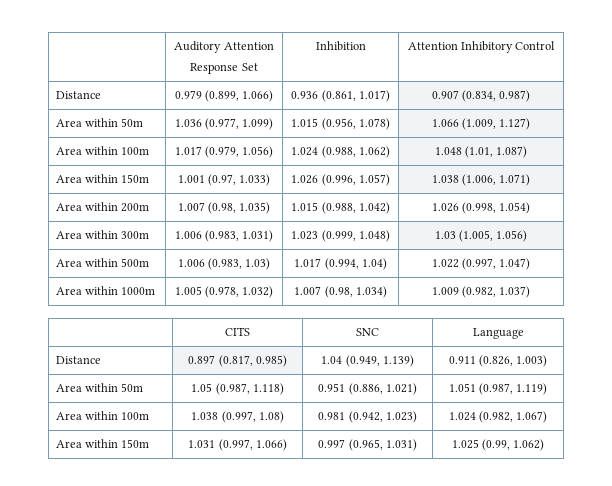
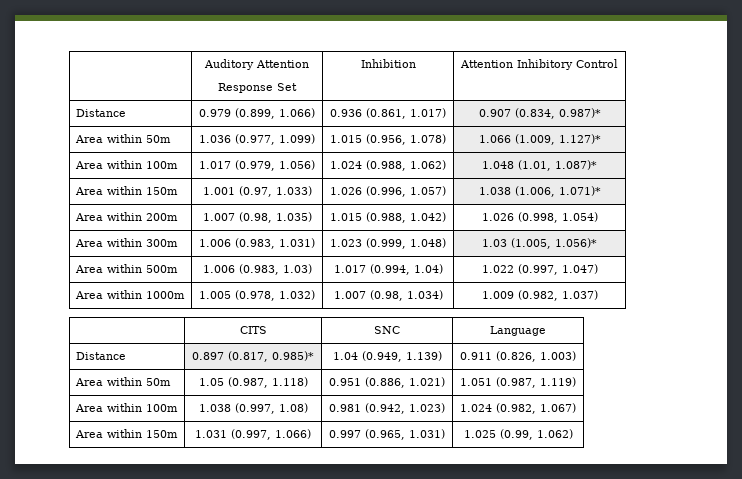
[499,90,531,102] 0.987) -> [558,108,601,118] 0.987)*
[499,118,531,130] 1.127) -> [558,134,601,144] 1.127)*
[496,146,528,158] 1.087) -> [555,160,597,170] 1.087)*
[499,174,531,186] 1.071) -> [558,186,601,196] 1.071)*
[496,230,528,242] 1.056) -> [555,238,597,248] 1.056)*
[255,355,287,367] 0.985) -> [272,351,314,361] 0.985)*

